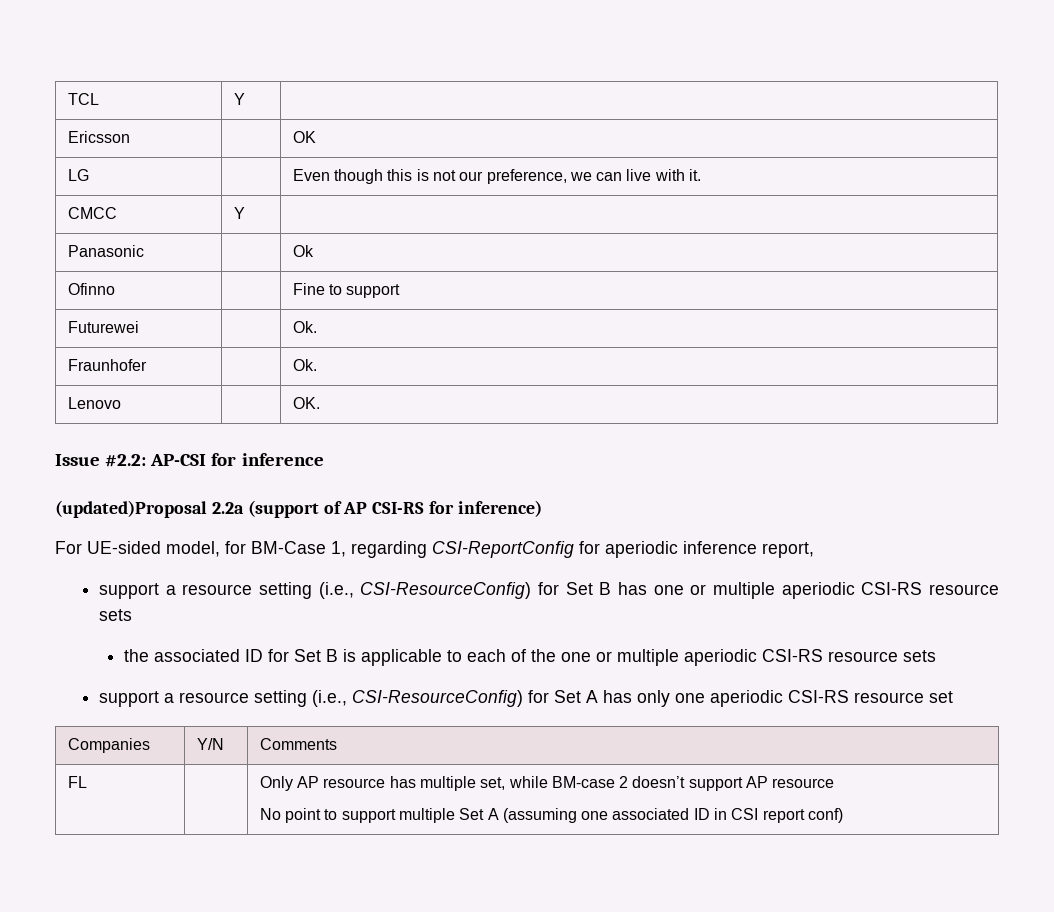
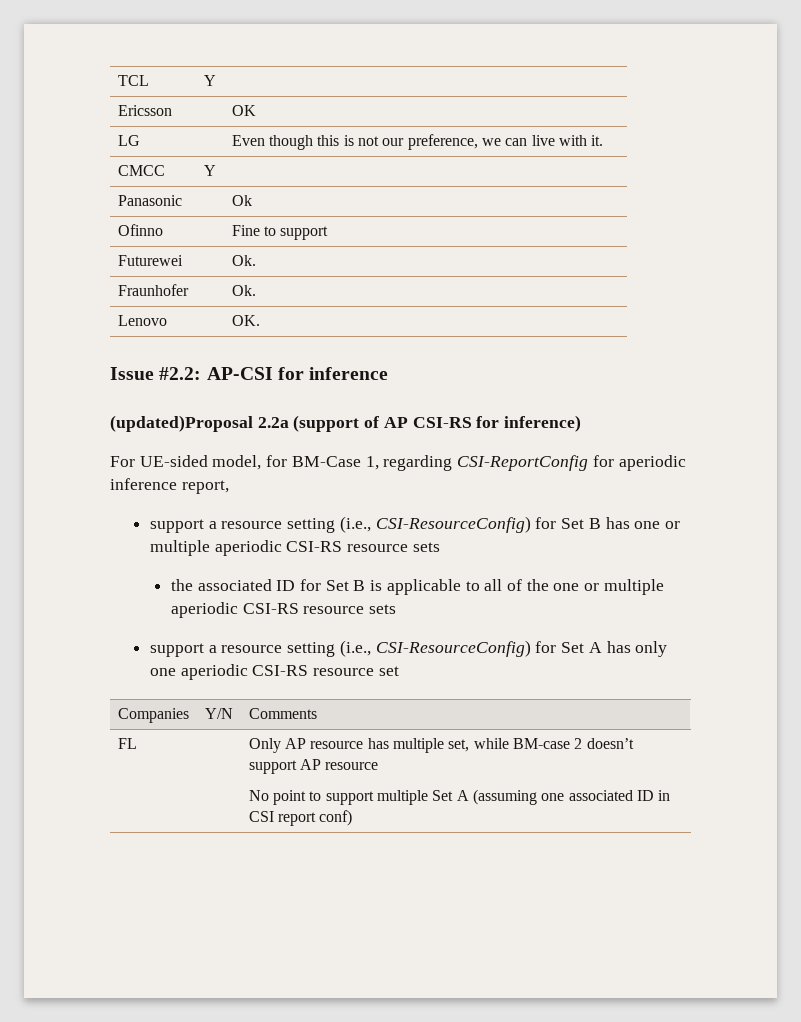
[466,649,506,662] each -> [484,579,503,591] all

